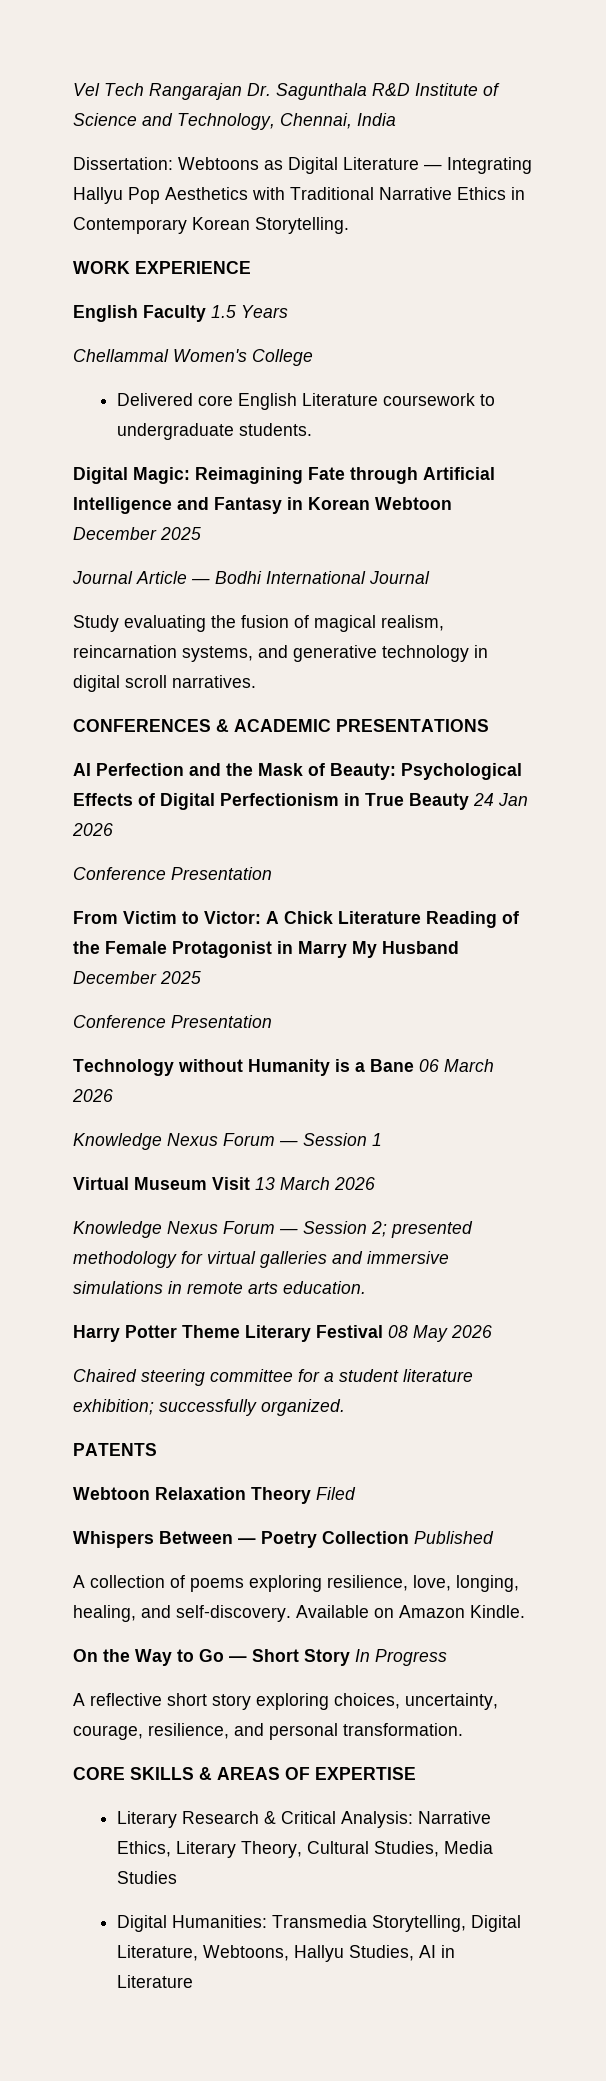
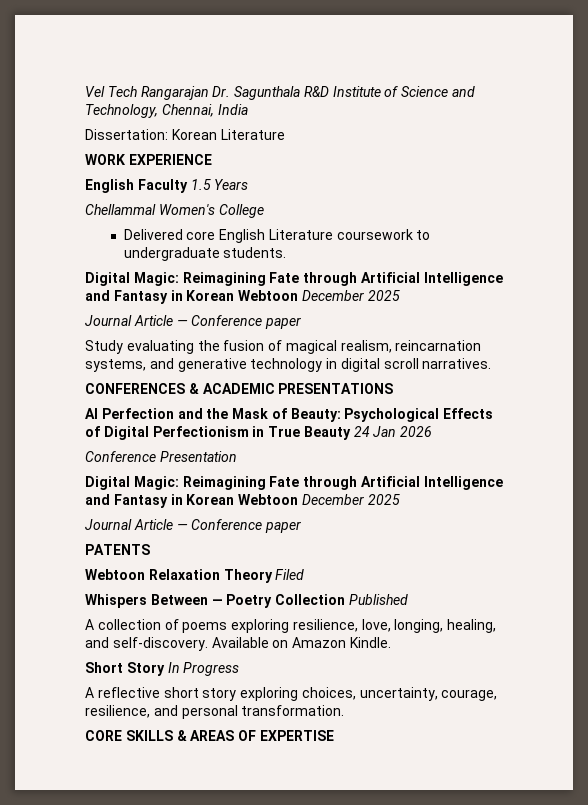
[178,157,532,174] [73,187,525,204] [73,217,349,234] Webtoons as Digital Literature — Integrating Hallyu Pop Aesthetics with Traditional Narrative Ethics in Contemporary Korean Storytelling. -> [171,129,285,140] Korean Literature
[215,571,430,584] Bodhi International Journal -> [191,315,302,329] Conference paper
[73,911,519,928] [73,941,459,958] [73,971,201,984] [73,1015,272,1028] [73,1059,494,1076] [72,1089,113,1102] [73,1133,382,1150] [73,1177,375,1190] [73,1221,473,1238] [73,1251,449,1268] [73,1281,366,1294] [73,1325,492,1342] [73,1369,473,1386] [73,1399,345,1416] From Victim to Victor: A Chick Literature Reading of the Female Protagonist in Marry My Husband December 2025 // Conference Presentation // Technology without Humanity is a Bane 06 March 2026 // Knowledge Nexus Forum — Session 1 // Virtual Museum Visit 13 March 2026 // Knowledge Nexus Forum — Session 2; presented methodology for virtual galleries and immersive simulations in remote arts education. // Harry Potter Theme Literary Festival 08 May 2026 // Chaired steering committee for a student literature exhibition; successfully organized. -> [85,476,503,490] [85,494,400,508] [85,519,302,533] Digital Magic: Reimagining Fate through Artificial Intelligence and Fantasy in Korean Webtoon December 2025 // Journal Article — Conference paper
[73,1649,247,1666] On the Way to Go — -> (391, 642) none
[117,1811,492,1828] [117,1841,494,1858] [117,1871,178,1884] [117,1915,522,1932] [117,1945,456,1962] [117,1975,194,1988] // Literary Research & Critical Analysis: Narrative Ethics, Literary Theory, Cultural Studies, Media Studies // Digital Humanities: Transmedia Storytelling, Digital Literature, Webtoons, Hallyu Studies, AI in Literature -> (334, 735) none

